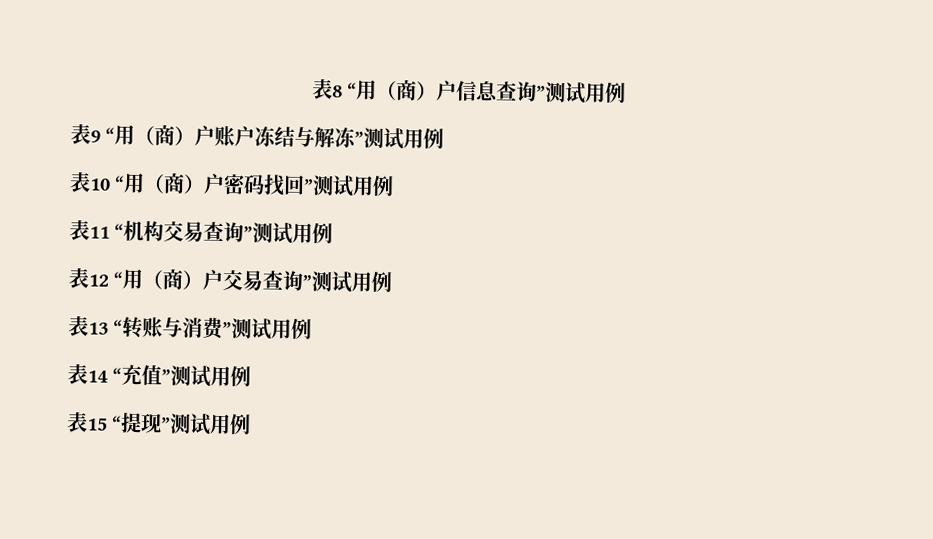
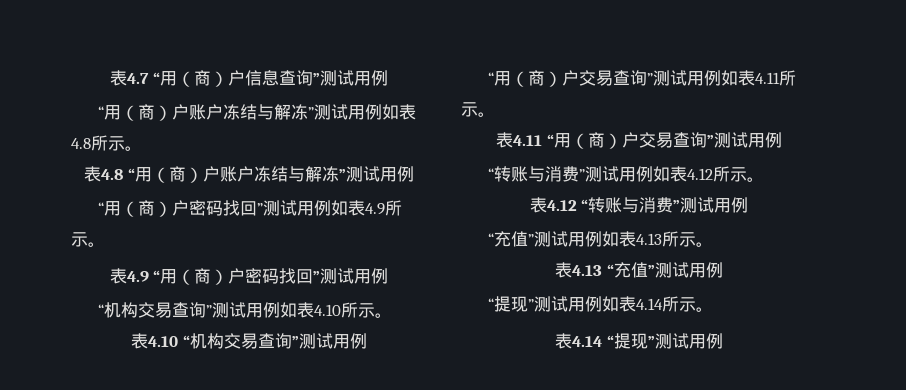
[311,79,343,100] 表8 -> [110,70,150,86] 表4.7
[70,124,101,145] 表9 -> [98,104,417,121] [71,135,142,151] [84,166,124,182] “用（商）户账户冻结与解冻”测试用例如表4.8所示。 // 表4.8
[69,172,111,193] 表10 -> [98,200,403,217] [71,232,105,247] [109,268,149,284] “用（商）户密码找回”测试用例如表4.9所示。 // 表4.9
[69,220,110,241] 表11 -> [98,302,393,318] [131,333,179,349] “机构交易查询”测试用例如表4.10所示。 // 表4.10
[68,268,109,289] 表12 -> [488,70,797,87] [461,102,495,117] [496,132,543,148] “用（商）户交易查询”测试用例如表4.11所示。 // 表4.11
[68,316,109,337] 表13 -> [488,166,765,182] [529,197,577,213] “转账与消费”测试用例如表4.12所示。 // 表4.12
[67,364,108,385] 表14 -> [488,231,714,247] [555,262,603,278] “充值”测试用例如表4.13所示。 // 表4.13
[66,412,252,435] 表15 “提现”测试用例 -> [488,296,714,312] [555,333,723,349] “提现”测试用例如表4.14所示。 // 表4.14 “提现”测试用例

